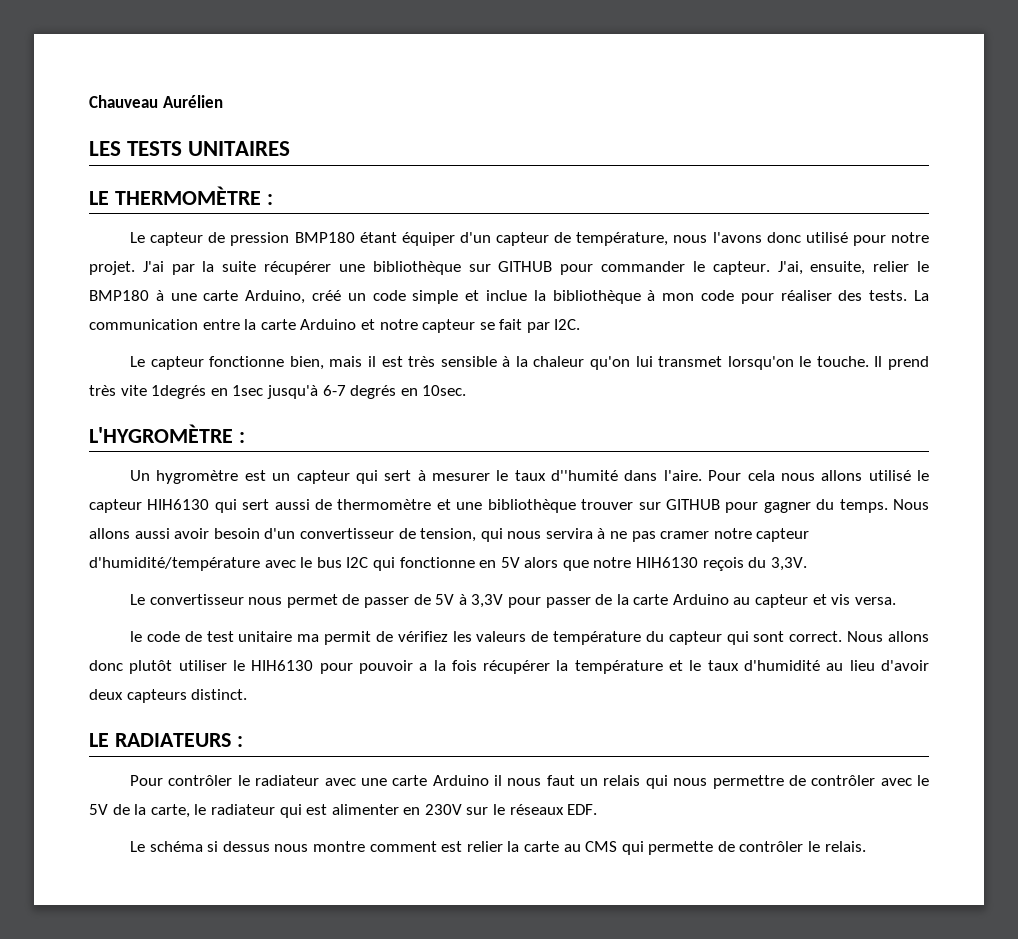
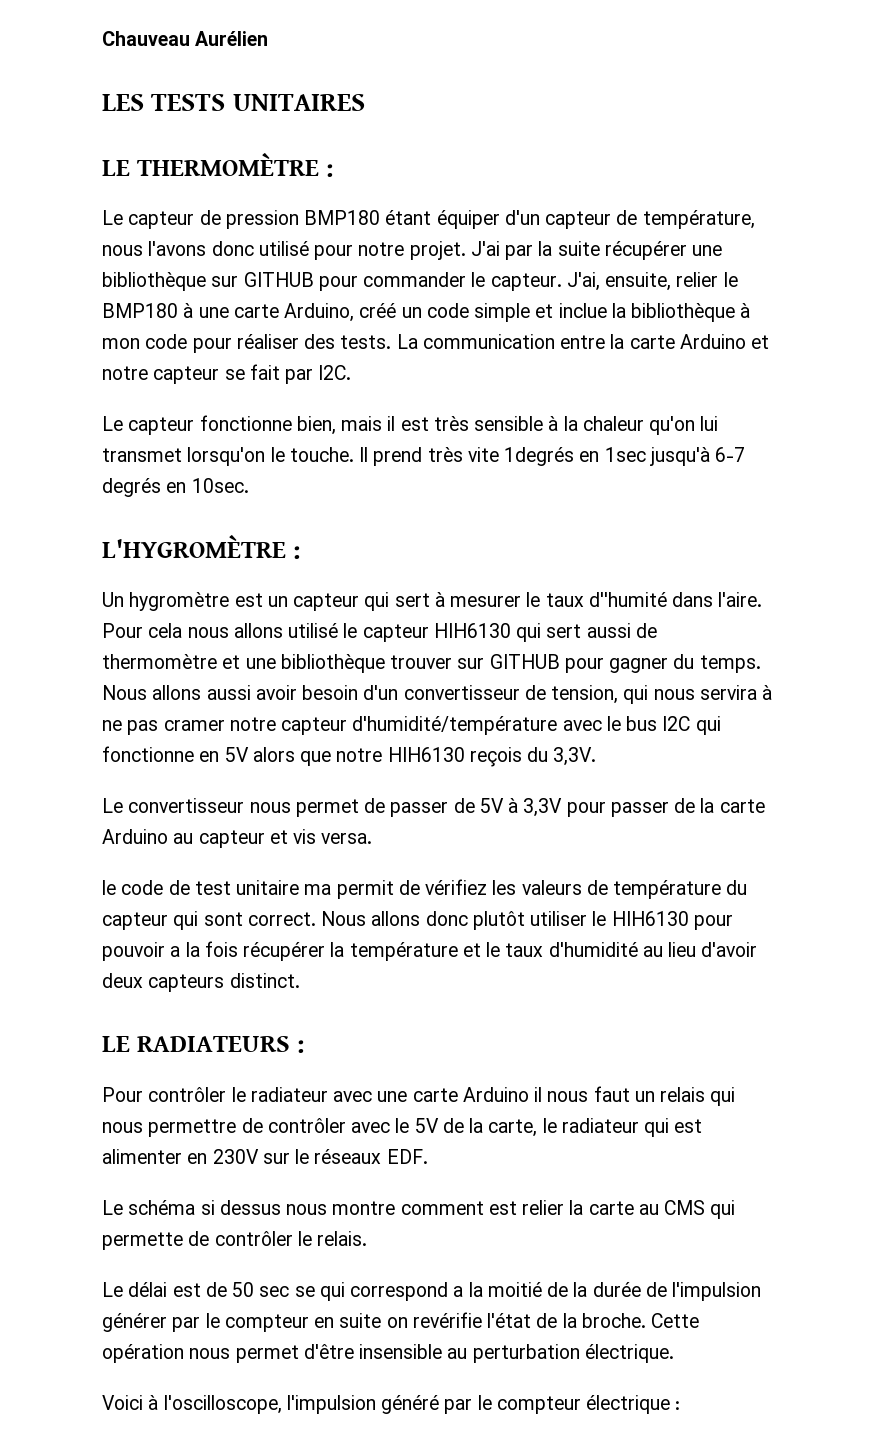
(866, 846) none -> [102,1282,762,1301] [102,1312,700,1332] [102,1344,674,1363] [102,1395,681,1414] // Le délai est de 50 sec se qui correspond a la moitié de la durée de l'impulsion générer par le compteur en suite on revérifie l'état de la broche. Cette opération nous permet d'être insensible au perturbation électrique. // Voici à l'oscilloscope, l'impulsion généré par le compteur électrique :

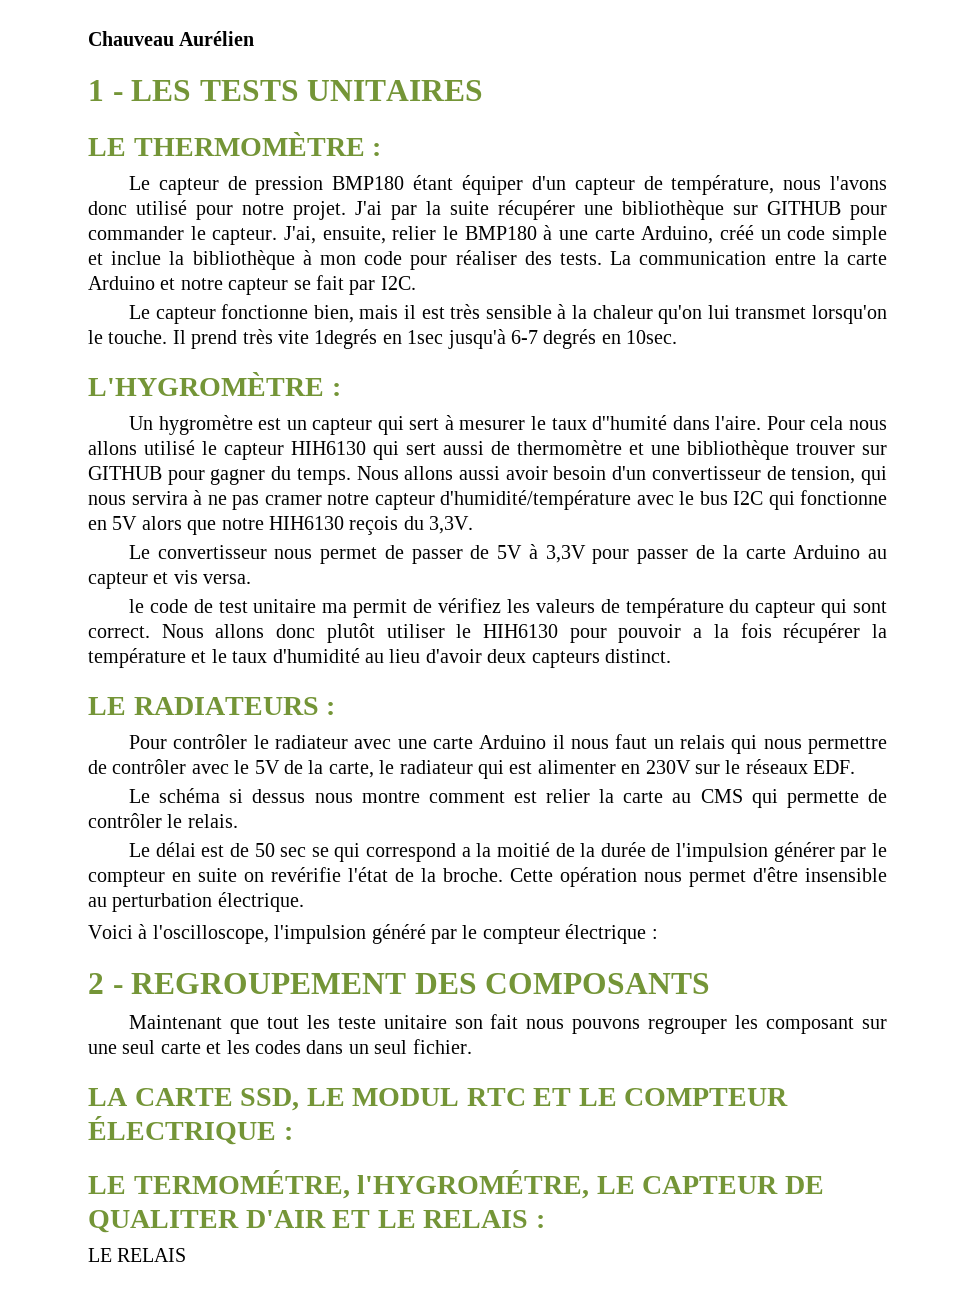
(269, 38) none -> [88,80,123,101] 1 -
(681, 1405) none -> [88,973,711,994] [128,1014,888,1034] [88,1039,472,1054] [88,1088,789,1111] [88,1116,293,1145] [88,1170,824,1199] [88,1210,545,1233] [88,1248,187,1262] // 2 - REGROUPEMENT DES COMPOSANTS // Maintenant que tout les teste unitaire son fait nous pouvons regrouper les composant sur une seul carte et les codes dans un seul fichier. // LA CARTE SSD, LE MODUL RTC ET LE COMPTEUR ÉLECTRIQUE : // LE TERMOMÉTRE, l'HYGROMÉTRE, LE CAPTEUR DE QUALITER D'AIR ET LE RELAIS : // LE RELAIS

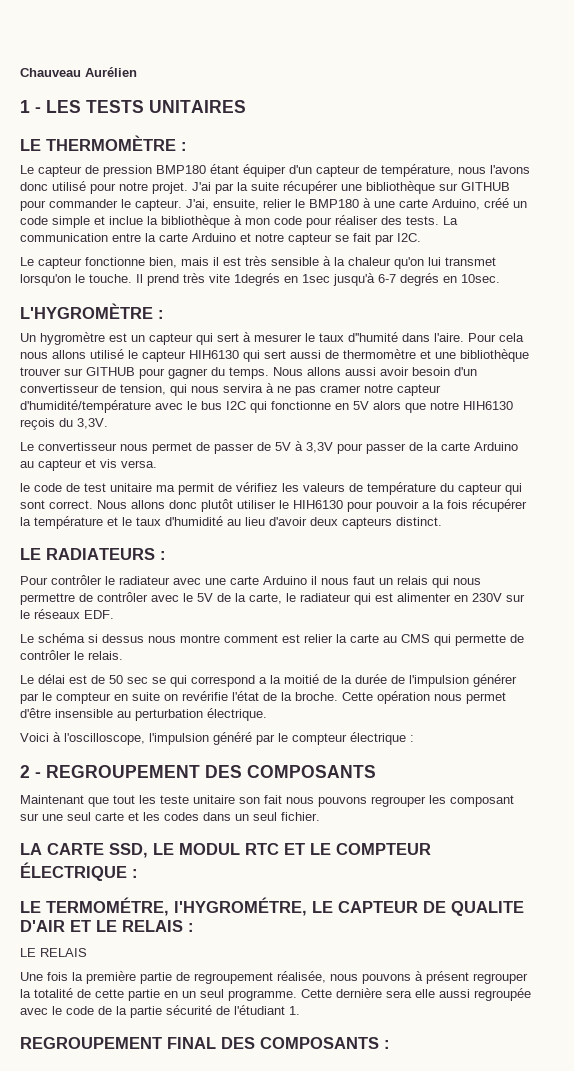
[88,1210,239,1233] QUALITER -> [451,901,524,916] QUALITE
(187, 1255) none -> [20,971,528,984] [20,988,531,1001] [20,1005,300,1018] [20,1037,390,1049] // Une fois la première partie de regroupement réalisée, nous pouvons à présent regrouper la totalité de cette partie en un seul programme. Cette dernière sera elle aussi regroupée avec le code de la partie sécurité de l'étudiant 1. // REGROUPEMENT FINAL DES COMPOSANTS :

